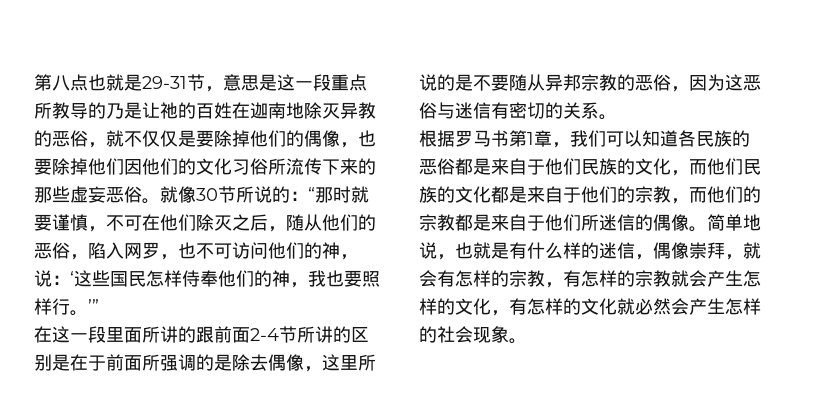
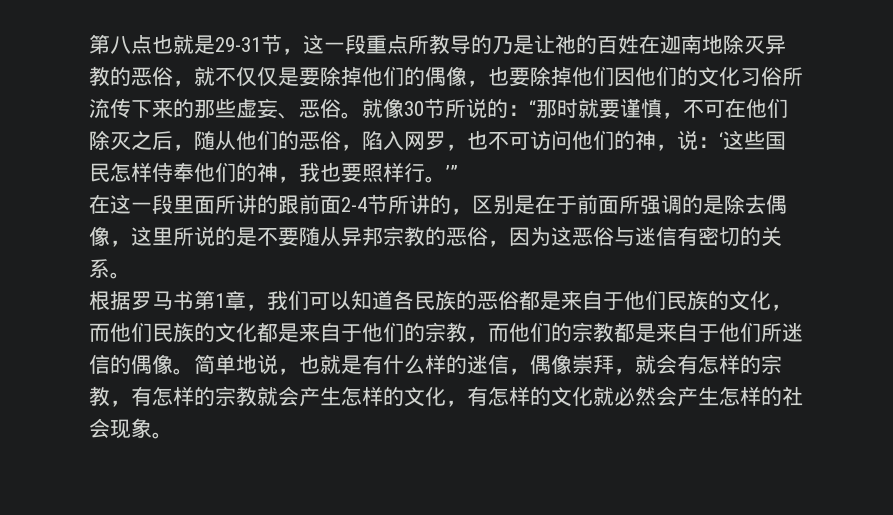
[223,74,277,91] 意思是 -> (303, 51) none
(106, 194) none -> [278,112,299,119] 、
(351, 334) none -> [451,208,472,215] ，

